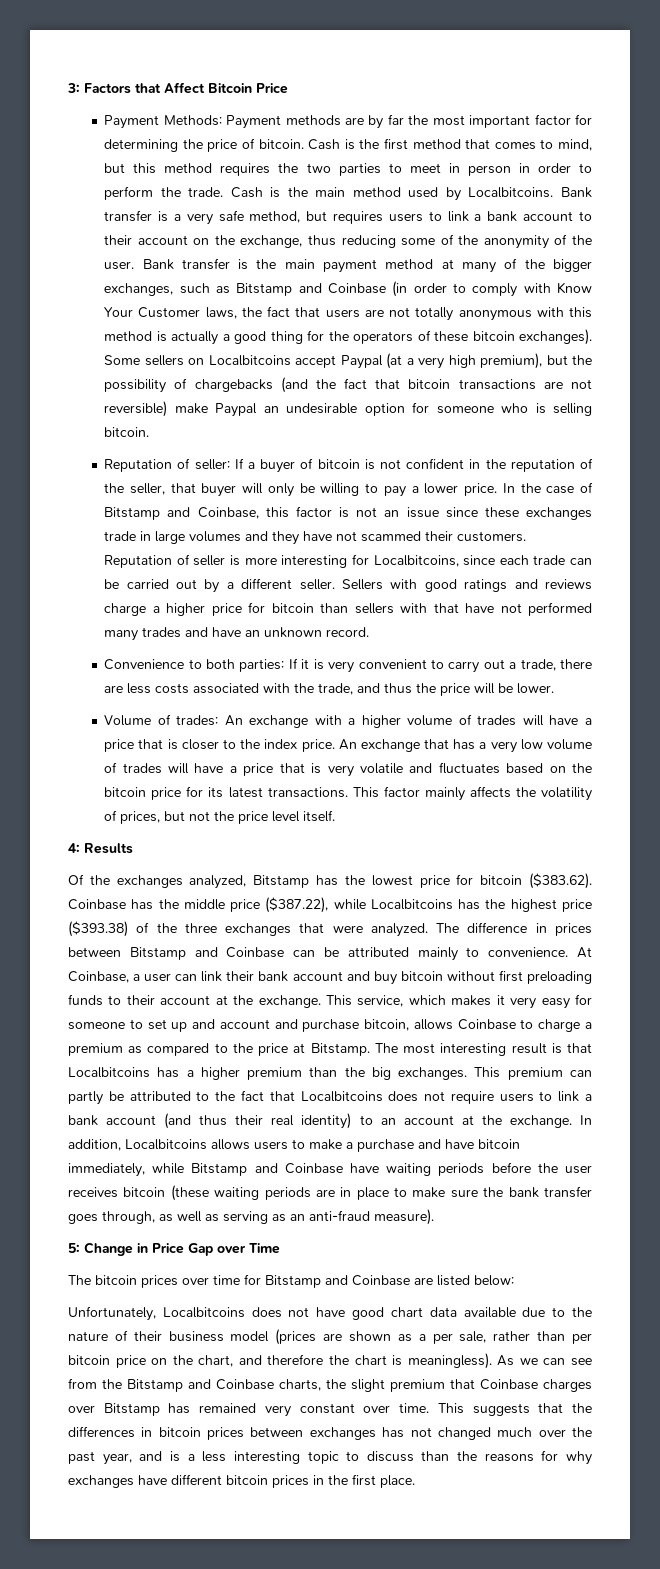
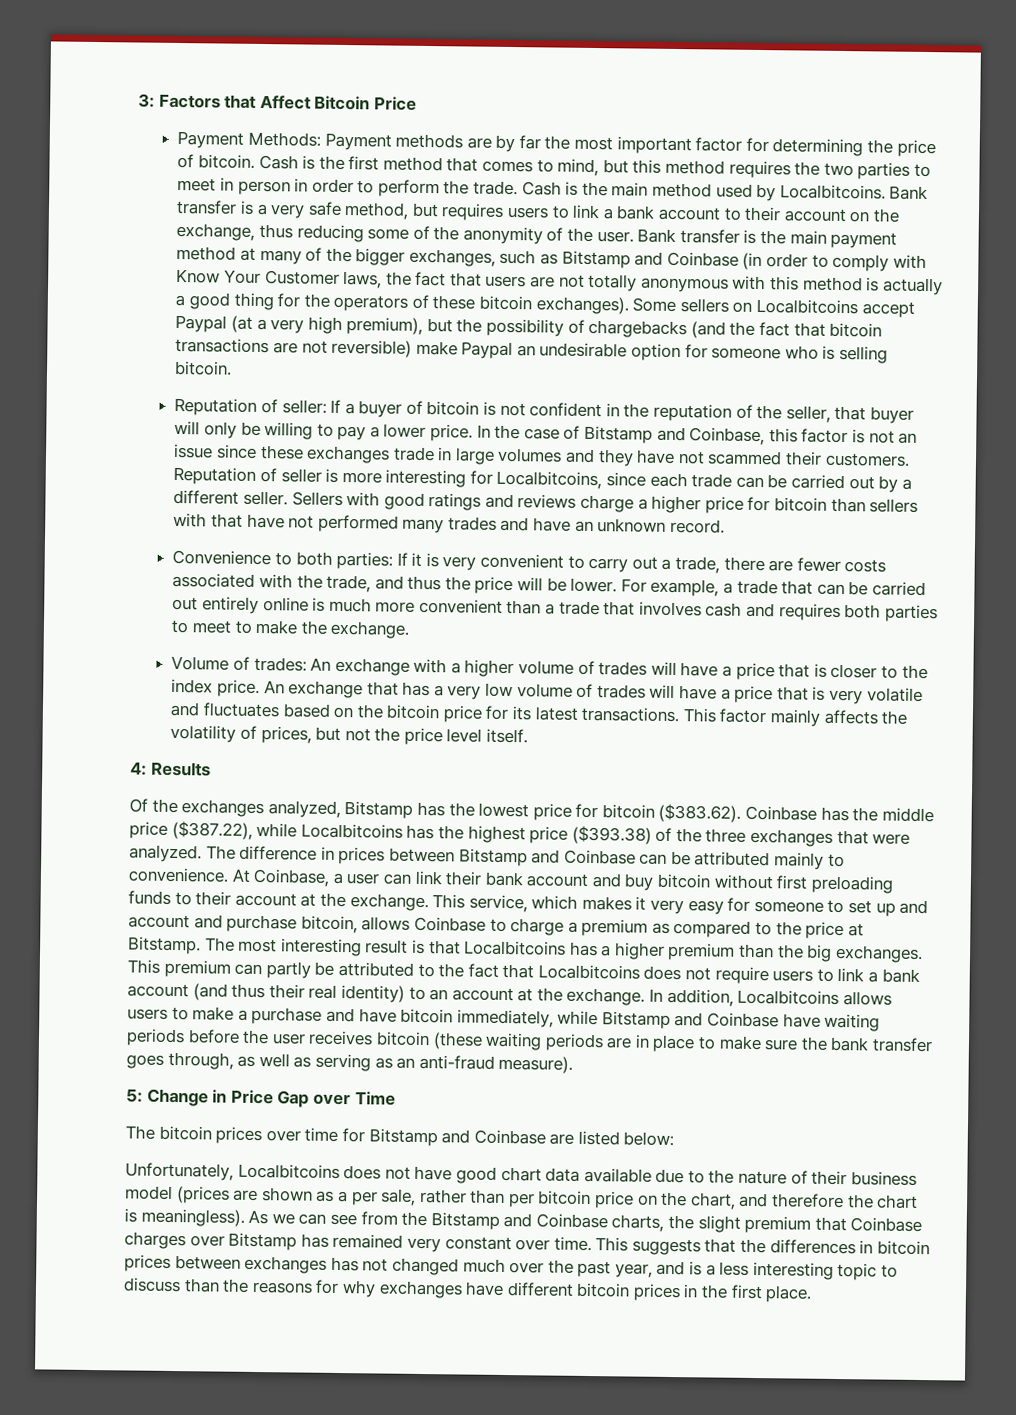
[127,683,152,694] less -> [796,557,841,572] fewer
(555, 688) none -> [620,578,926,597] [172,596,938,623] [171,619,411,639] For example, a trade that can be carried out entirely online is much more convenient than a trade that involves cash and requires both parties to meet to make the exchange.

